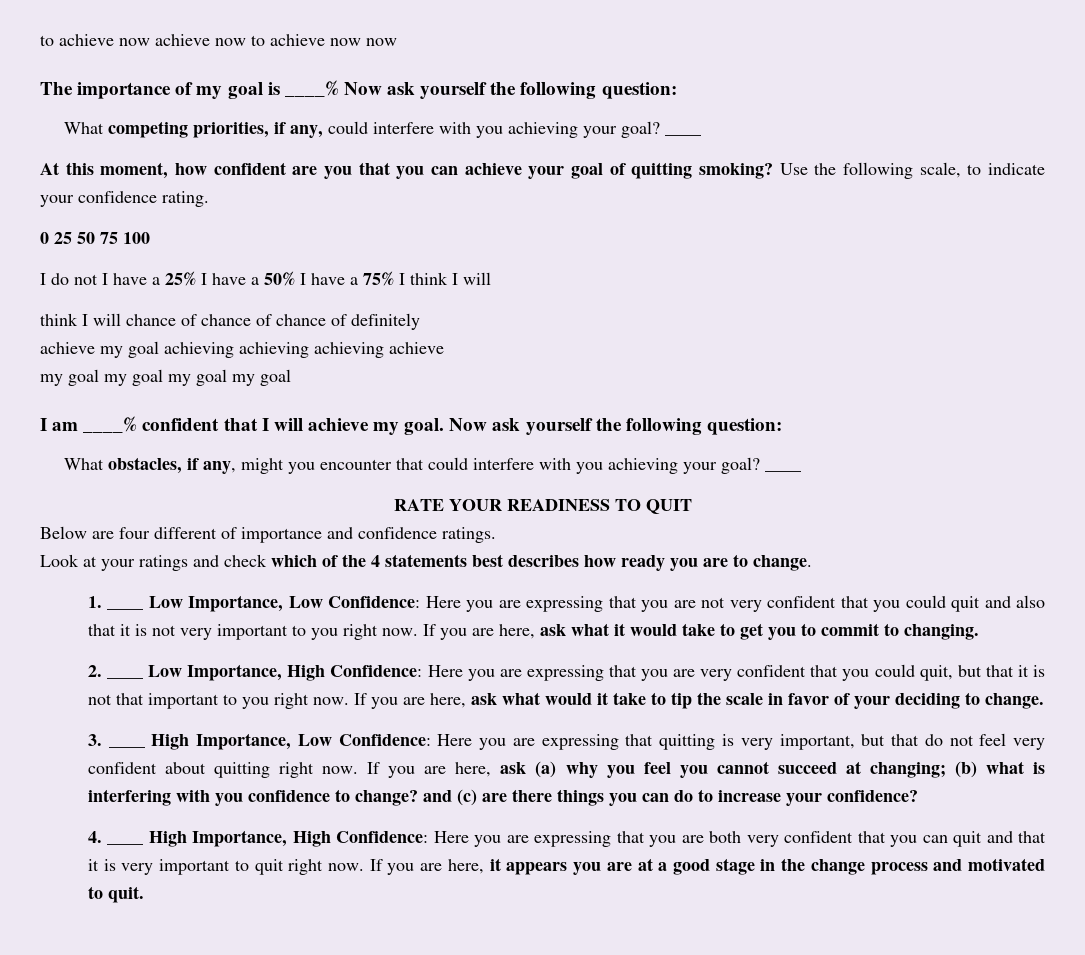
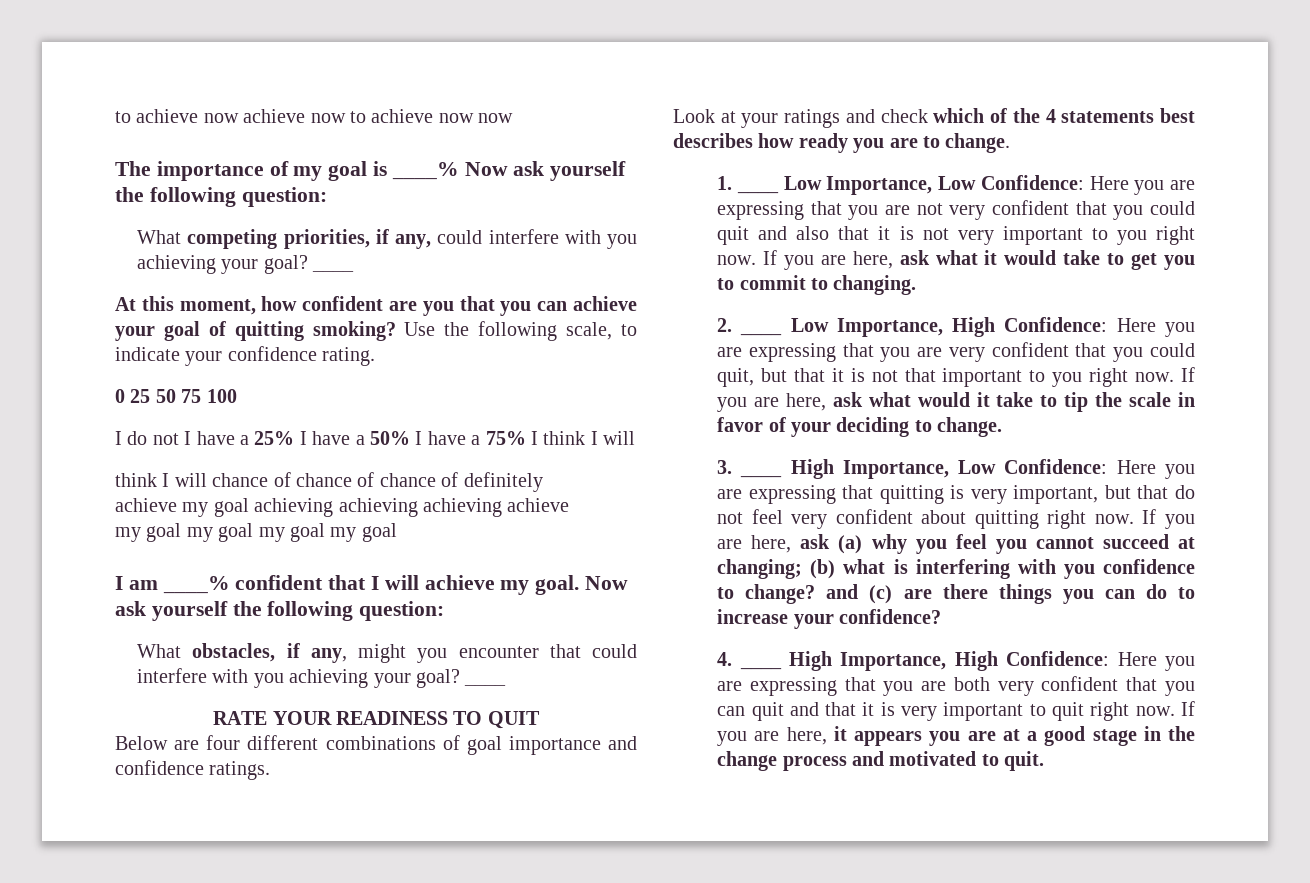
[221,527,237,539] of -> [325,735,502,755] combinations of goal

